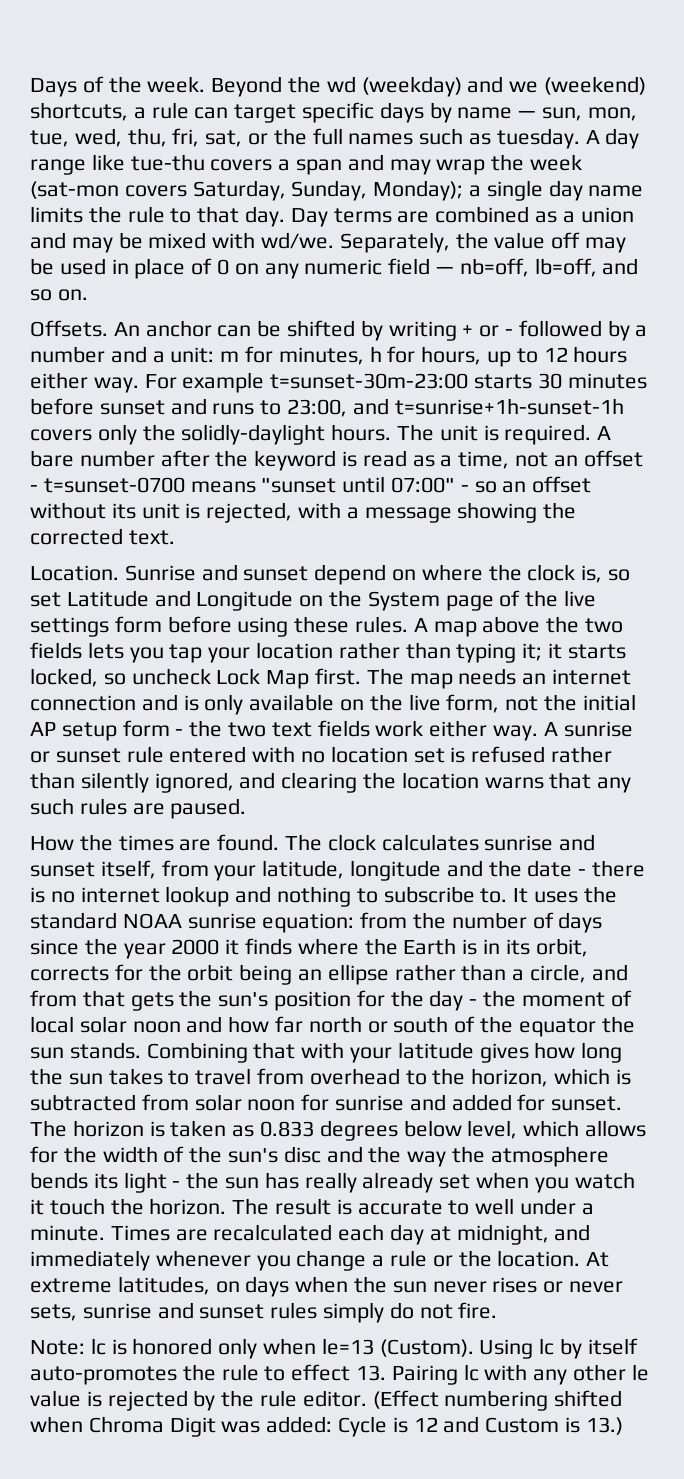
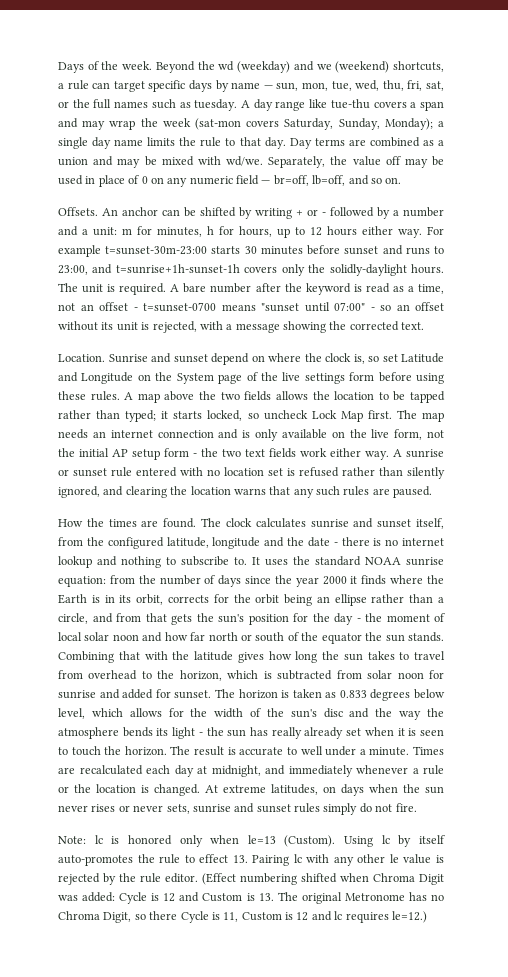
[459,258,529,277] nb=off, -> [273,175,309,186] br=off,
[87,642,543,663] lets you tap your location rather than typing it; -> [275,391,446,403] [58,410,157,422] allows the location to be tapped rather than typed;
[214,865,257,881] your -> [86,537,164,549] the configured
[350,1047,393,1063] your -> [172,651,190,660] the
[534,1172,635,1193] [30,1199,44,1215] you watch it -> [397,728,445,736] [58,747,68,755] it is seen to
[256,1250,367,1271] you change -> (408, 769) none
[497,1250,581,1267] location. -> [96,784,200,796] location is changed.
[585,1417,623,1435] 13.) -> [258,892,444,904] [58,911,427,923] 13. The original Metronome has no Chroma Digit, so there Cycle is 11, Custom is 12 and lc requires le=12.)

